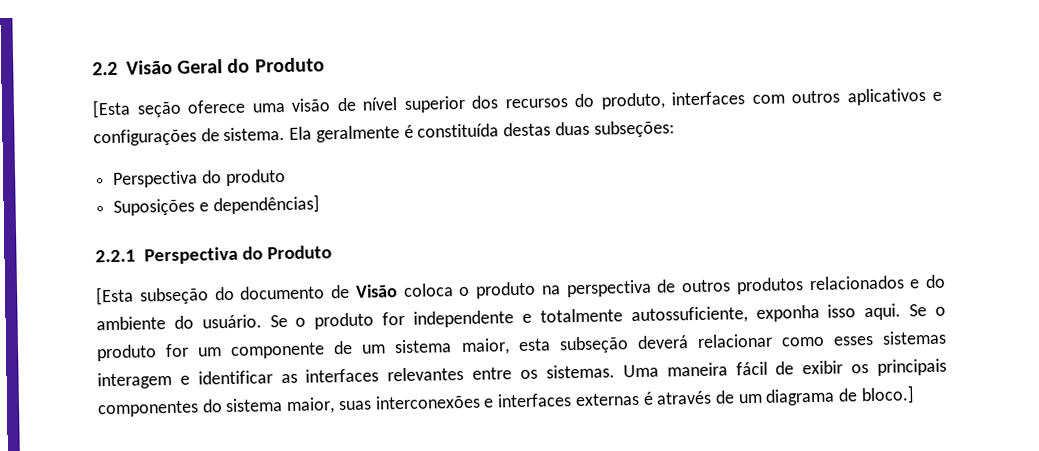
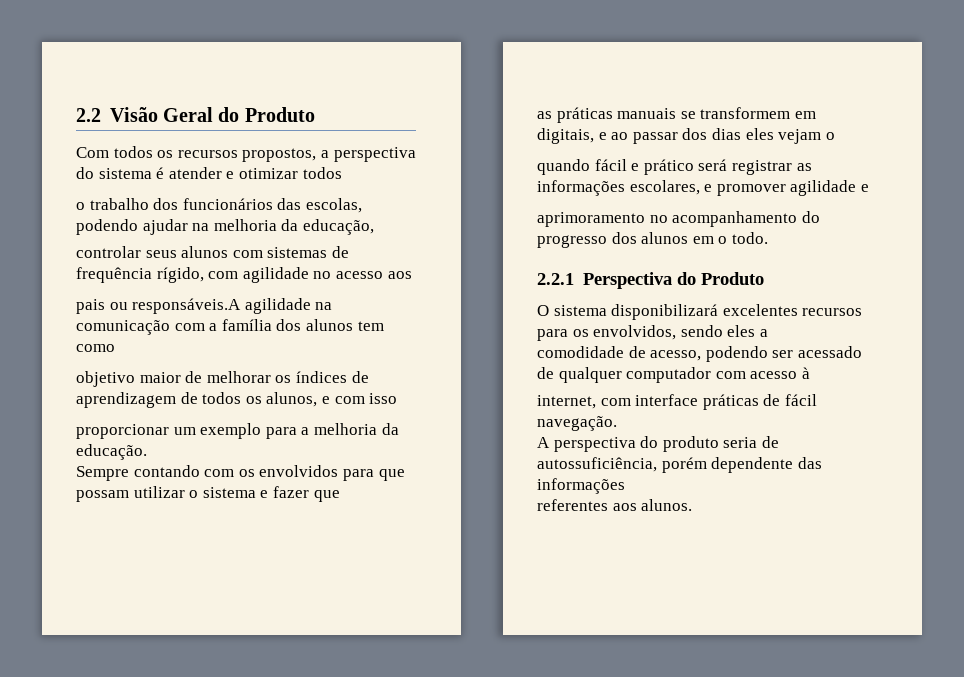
[92,88,942,119] [93,120,675,147] [113,169,286,188] [113,194,320,216] [95,245,332,265] [95,274,946,306] [96,303,947,331] [96,330,947,362] [97,358,948,390] [97,385,915,418] [Esta seção oferece uma visão de nível superior dos recursos do produto, interfaces com outros aplicativos e configurações de sistema. Ela geralmente é constituída destas duas subseções: // Perspectiva do produto // Suposições e dependências] // 2.2.1 Perspectiva do Produto // [Esta subseção do documento de Visão coloca o produto na perspectiva de outros produtos relacionados e do ambiente do usuário. Se o produto for independente e totalmente autossuficiente, exponha isso aqui. Se o produto for um componente de um sistema maior, esta subseção deverá relacionar como esses sistemas interagem e identificar as interfaces relevantes entre os sistemas. Uma maneira fácil de exibir os principais componentes do sistema maior, suas interconexões e interfaces externas é através de um diagrama de bloco.] -> [76,146,416,162] [76,167,342,179] [76,198,362,213] [76,219,374,235] [76,246,349,258] [76,267,412,283] [76,298,333,314] [76,319,384,335] [76,344,115,352] [76,371,369,387] [76,392,398,408] [76,423,399,439] [76,444,147,460] [76,465,405,481] [76,486,340,502] [537,107,816,123] [537,128,835,144] [537,159,812,175] [537,180,869,196] [537,211,820,227] [537,232,768,248] [537,272,764,289] [537,304,863,320] [537,325,768,341] [537,346,862,362] [537,367,810,383] [537,394,817,410] [537,416,617,431] [537,436,779,452] [537,457,822,473] [537,478,625,494] [537,499,693,511] Com todos os recursos propostos, a perspectiva do sistema é atender e otimizar todos // o trabalho dos funcionários das escolas, podendo ajudar na melhoria da educação, // controlar seus alunos com sistemas de frequência rígido, com agilidade no acesso aos // pais ou responsáveis.A agilidade na comunicação com a família dos alunos tem como // objetivo maior de melhorar os índices de aprendizagem de todos os alunos, e com isso // proporcionar um exemplo para a melhoria da educação. // Sempre contando com os envolvidos para que possam utilizar o sistema e fazer que // as práticas manuais se transformem em digitais, e ao passar dos dias eles vejam o // quando fácil e prático será registrar as informações escolares, e promover agilidade e // aprimoramento no acompanhamento do progresso dos alunos em o todo. // 2.2.1 Perspectiva do Produto // O sistema disponibilizará excelentes recursos para os envolvidos, sendo eles a // comodidade de acesso, podendo ser acessado de qualquer computador com acesso à // internet, com interface práticas de fácil navegação. // A perspectiva do produto seria de autossuficiência, porém dependente das informações // referentes aos alunos.

